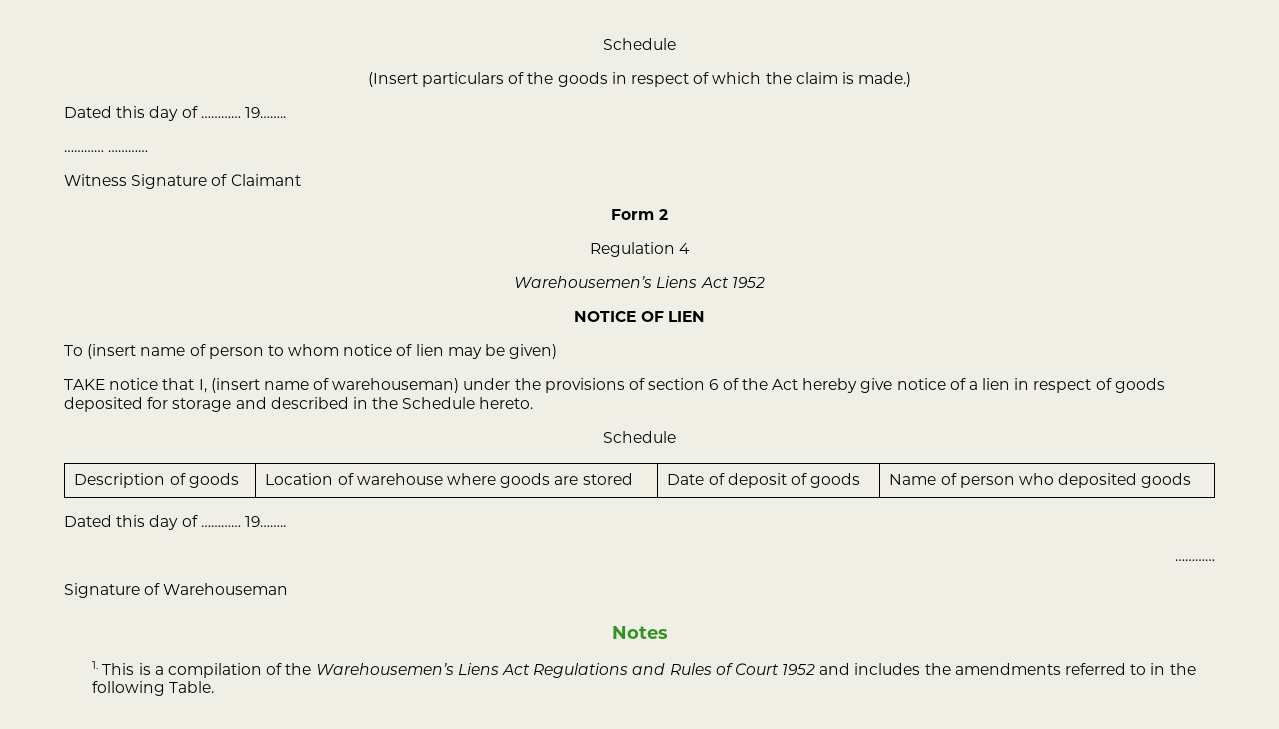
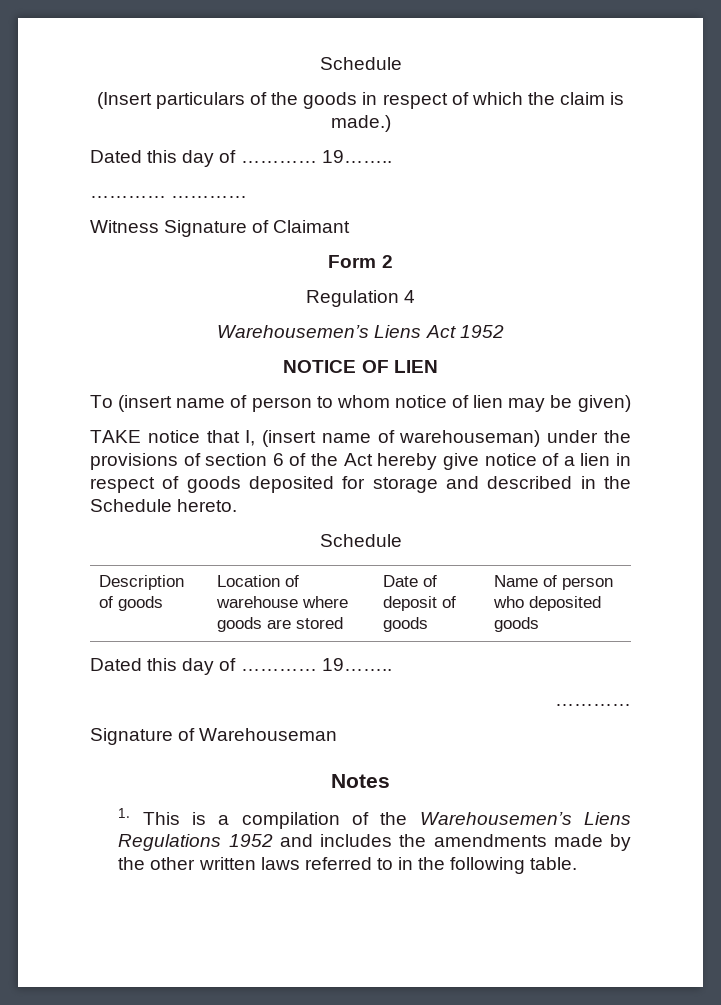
[501,663,779,678] Act Regulations and Rules of Court -> [118,834,222,851] Regulations
(1061, 669) none -> [553,834,631,851] [118,857,300,870] made by the other written laws
[169,681,215,693] Table. -> [530,857,578,870] table.

